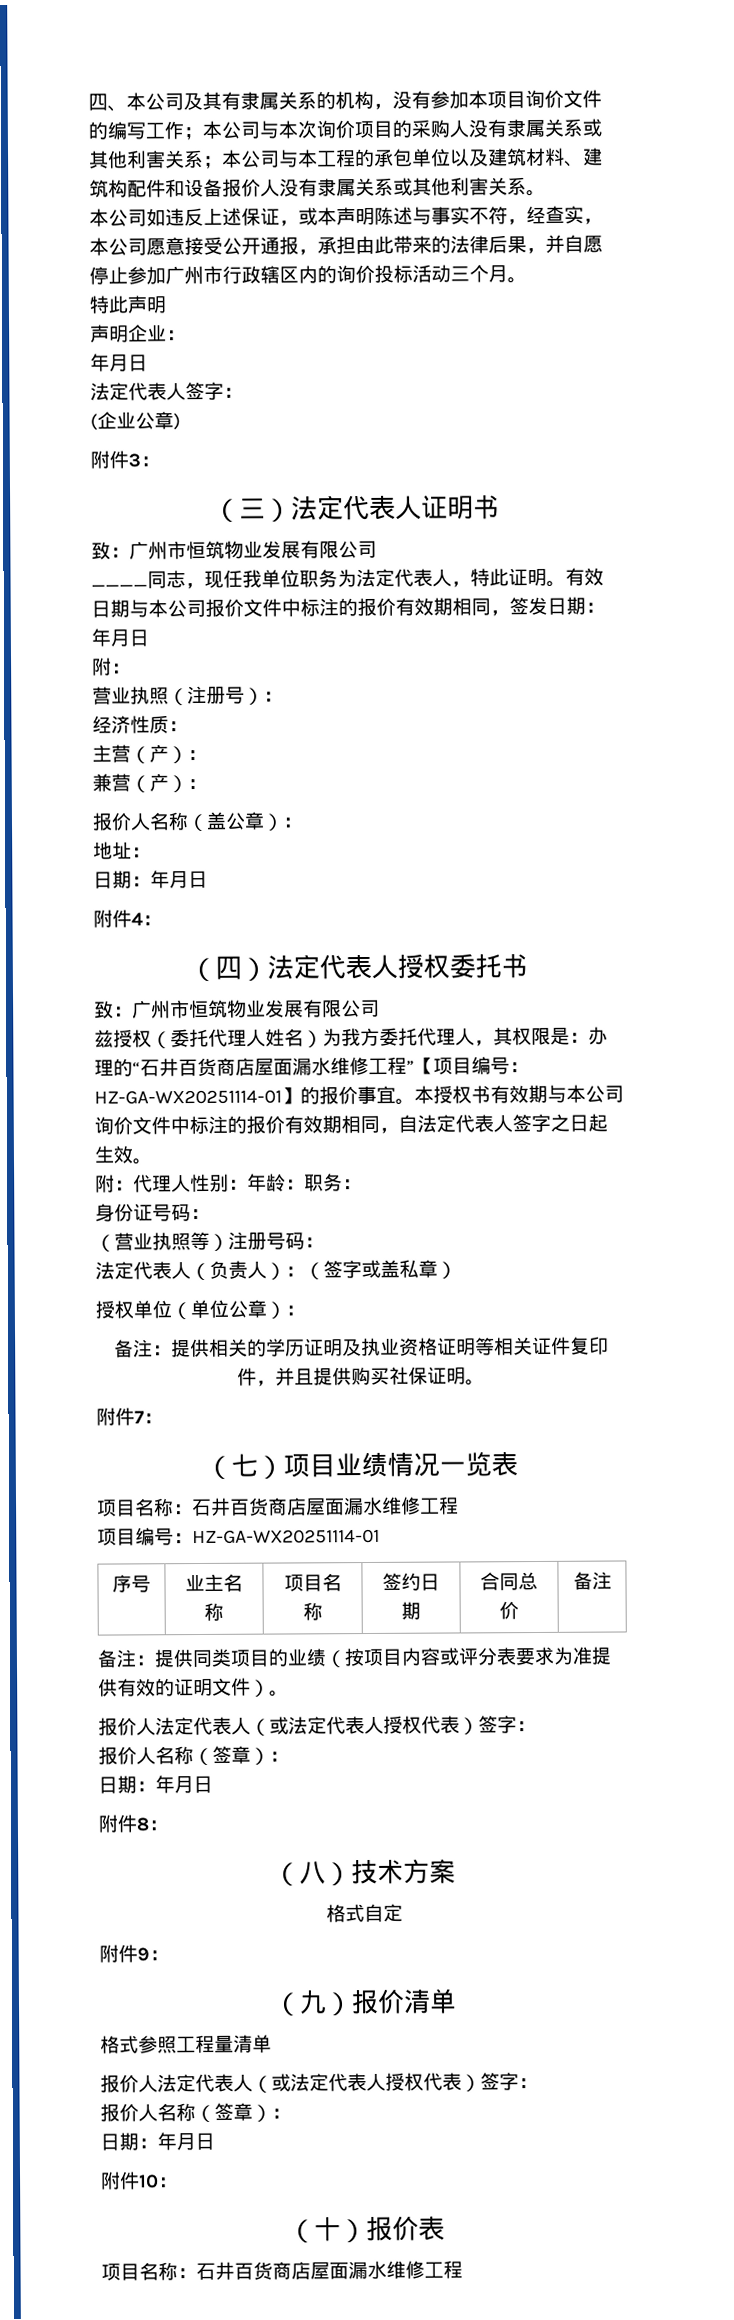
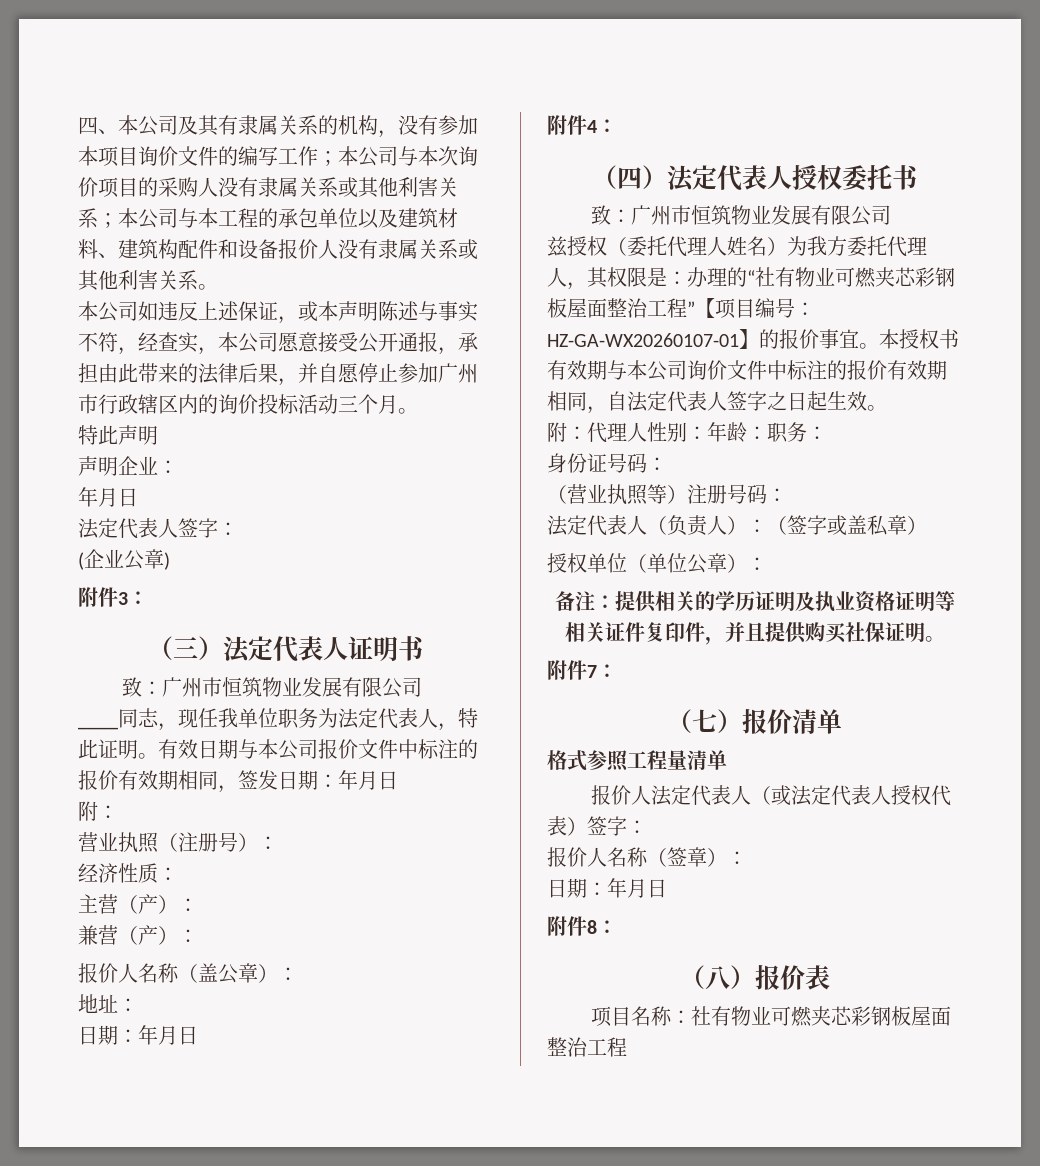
[140,1056,369,1077] 石井百货商店屋面漏水维修 -> [755,267,955,288] [547,298,648,318] 社有物业可燃夹芯彩钢板屋面整治
[94,1089,282,1105] HZ-GA-WX20251114-01 -> [547,333,739,347] HZ-GA-WX20260107-01
[282,1451,518,1478] [97,1496,459,1517] [97,1527,380,1546] [112,1574,151,1593] [185,1573,243,1592] [204,1602,224,1621] [283,1573,342,1592] [302,1602,323,1621] [382,1572,440,1591] [401,1601,421,1620] [480,1571,538,1591] [499,1601,519,1620] [572,1571,612,1590] [97,1646,611,1668] [98,1677,289,1697] [98,1715,536,1736] [98,1745,289,1766] [98,1775,213,1794] [98,1814,168,1833] [272,1858,456,1887] [325,1903,403,1923] [99,1944,169,1963] [272,1989,353,2017] 项目业绩情况一览表 // 项目名称：石井百货商店屋面漏水维修工程 // 项目编号：HZ-GA-WX20251114-01 // 序号 | 业主名称 | 项目名称 | 签约日期 | 合同总价 | 备注 // 备注：提供同类项目的业绩（按项目内容或评分表要求为准提供有效的证明文件）。 // 报价人法定代表人（或法定代表人授权代表）签字： // 报价人名称（签章）： // 日期：年月日 // 附件8： // （八）技术方案 // 格式自定 // 附件9： // （九） -> (742, 721) none
[139,2174,178,2189] [287,2216,341,2244] 10： // （十 -> [587,920,617,934] [679,965,730,990] 8： // （八
[196,2260,425,2281] 石井百货商店屋面漏水维修 -> [691,1006,952,1027] [547,1037,588,1057] 社有物业可燃夹芯彩钢板屋面整治

